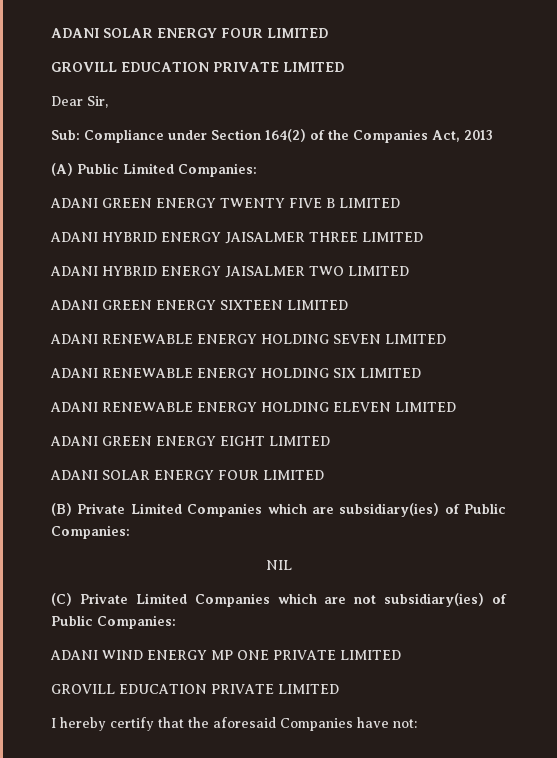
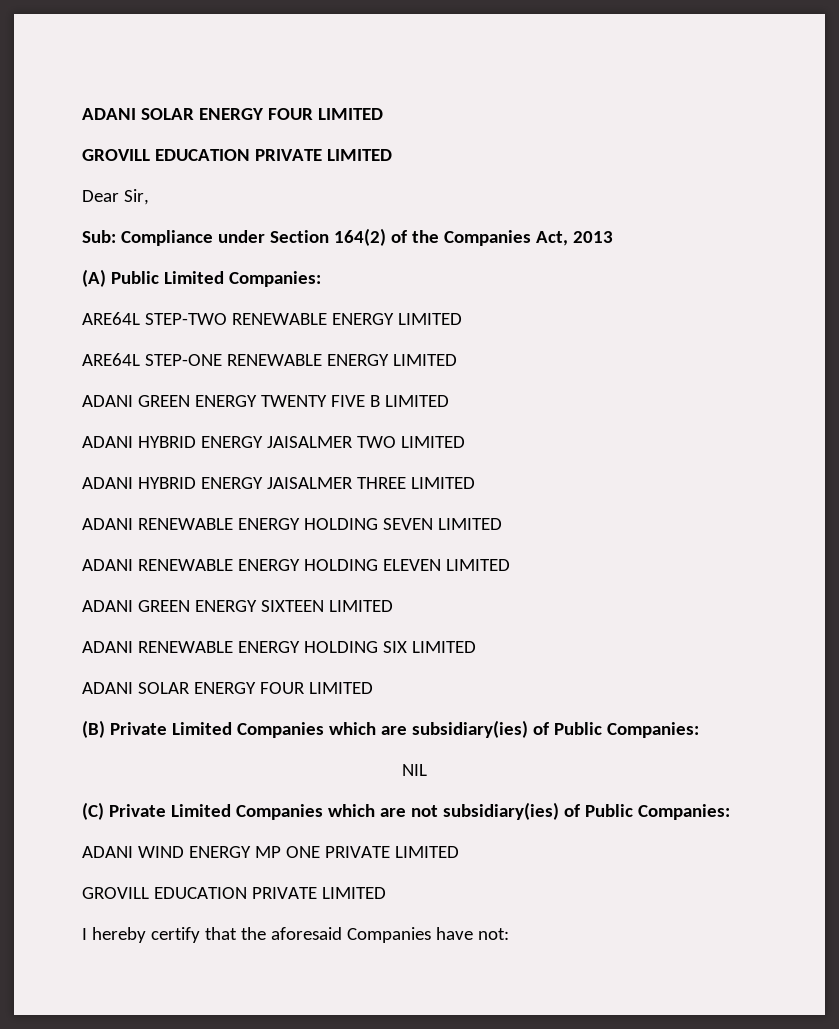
(257, 170) none -> [82,312,462,325] [82,353,457,366] // ARE64L STEP-TWO RENEWABLE ENERGY LIMITED // ARE64L STEP-ONE RENEWABLE ENERGY LIMITED
[309,232,423,242] [50,266,409,278] [50,300,283,310] THREE LIMITED // ADANI HYBRID ENERGY JAISALMER TWO LIMITED // ADANI GREEN ENERGY SIXTEEN -> [356,436,465,448] [82,477,406,489] TWO LIMITED // ADANI HYBRID ENERGY JAISALMER THREE
[333,368,421,378] [50,402,456,412] [50,436,265,446] SIX LIMITED // ADANI RENEWABLE ENERGY HOLDING ELEVEN LIMITED // ADANI GREEN ENERGY EIGHT -> [382,559,510,571] [82,600,393,612] [82,641,407,653] ELEVEN LIMITED // ADANI GREEN ENERGY SIXTEEN LIMITED // ADANI RENEWABLE ENERGY HOLDING SIX

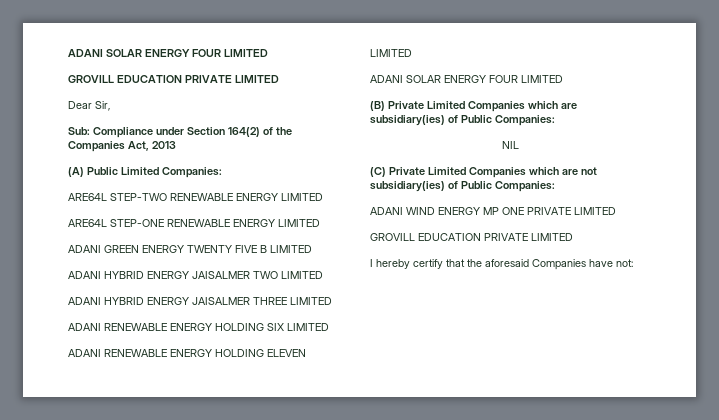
[382,518,433,530] SEVEN -> [267,323,284,331] SIX
[82,600,393,612] [82,641,476,653] // ADANI GREEN ENERGY SIXTEEN LIMITED // ADANI RENEWABLE ENERGY HOLDING SIX LIMITED -> (412, 53) none

